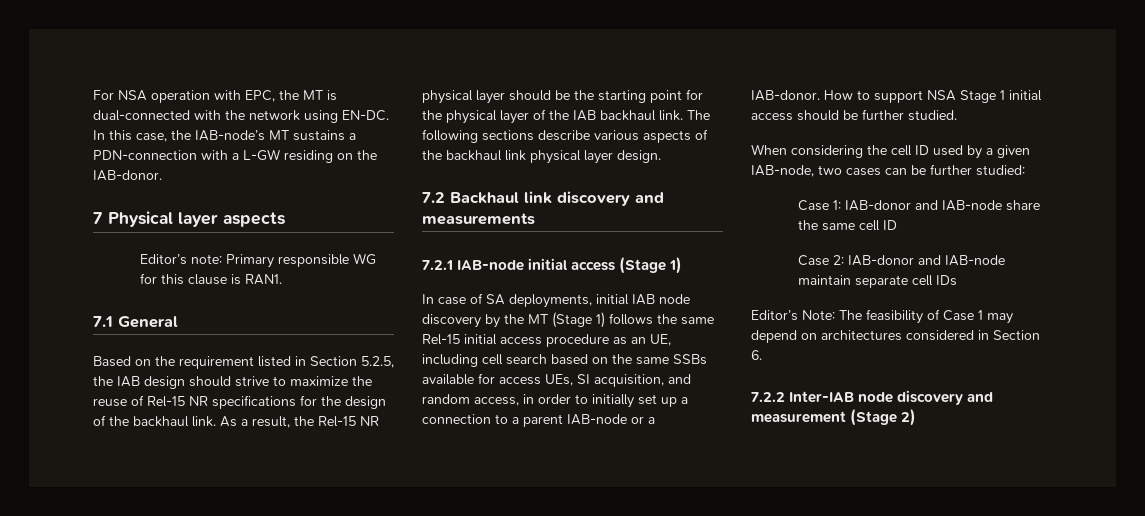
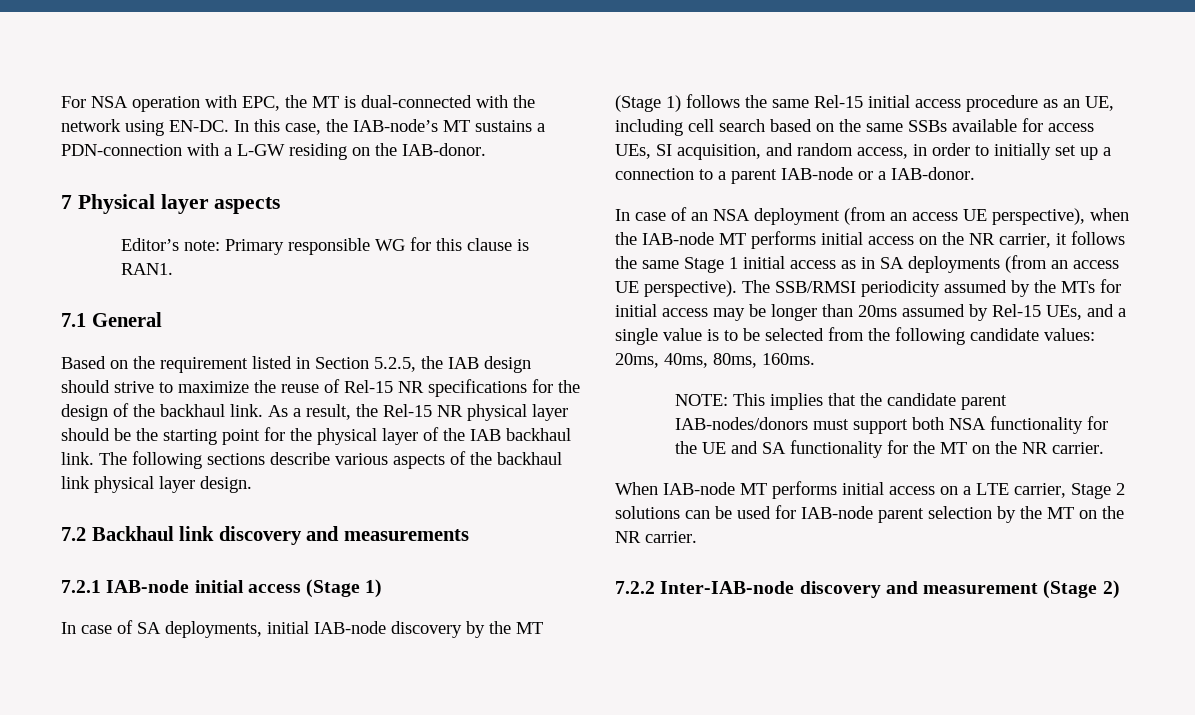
[632,294,690,305] IAB node -> [314,621,386,634] IAB-node
[824,90,1042,103] [751,109,957,121] [751,144,1030,159] [751,164,1025,177] [797,200,1040,211] [797,220,897,231] [797,255,1005,266] [797,275,957,288] [751,309,1013,324] [751,330,1040,343] [751,350,762,360] How to support NSA Stage 1 initial access should be further studied. // When considering the cell ID used by a given IAB-node, two cases can be further studied: // Case 1: IAB-donor and IAB-node share the same cell ID // Case 2: IAB-donor and IAB-node maintain separate cell IDs // Editor’s Note: The feasibility of Case 1 may depend on architectures considered in Section 6. -> [615,207,1129,225] [615,231,1125,249] [615,255,1119,273] [615,279,1121,297] [615,304,1126,321] [615,327,1095,345] [615,353,815,368] [675,393,1008,410] [675,416,1109,434] [675,440,1105,458] [615,481,1125,499] [615,505,1124,523] [615,531,697,543] // In case of an NSA deployment (from an access UE perspective), when the IAB-node MT performs initial access on the NR carrier, it follows the same Stage 1 initial access as in SA deployments (from an access UE perspective). The SSB/RMSI periodicity assumed by the MTs for initial access may be longer than 20ms assumed by Rel-15 UEs, and a single value is to be selected from the following candidate values: 20ms, 40ms, 80ms, 160ms. // NOTE: This implies that the candidate parent IAB-nodes/donors must support both NSA functionality for the UE and SA functionality for the MT on the NR carrier. // When IAB-node MT performs initial access on a LTE carrier, Stage 2 solutions can be used for IAB-node parent selection by the MT on the NR carrier.
[789,391,894,403] Inter-IAB node -> [660,581,795,594] Inter-IAB-node

